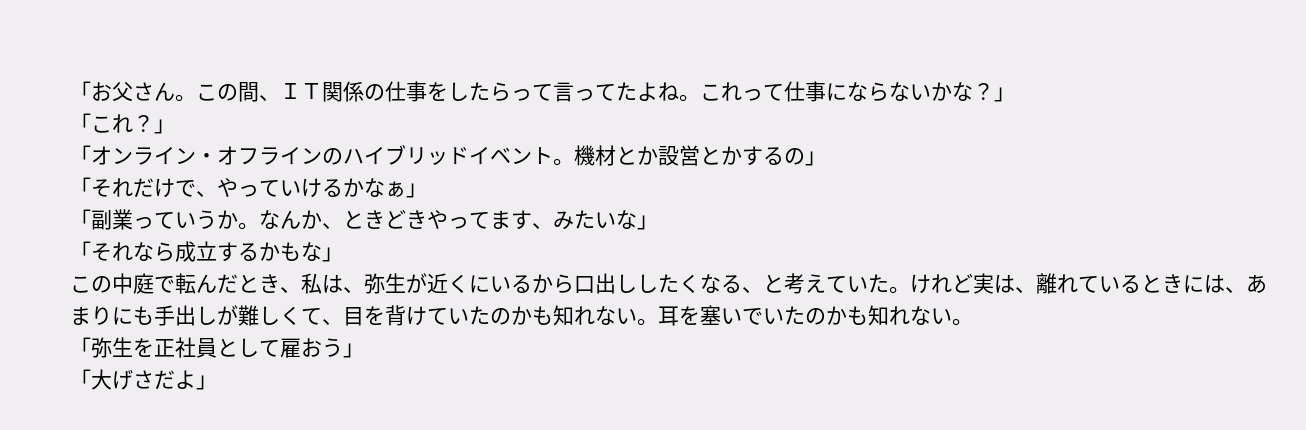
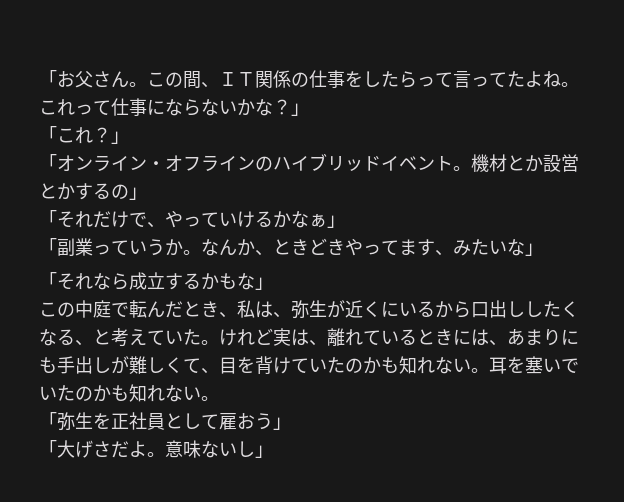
(196, 379) none -> [147,440,255,458] 。意味ないし

